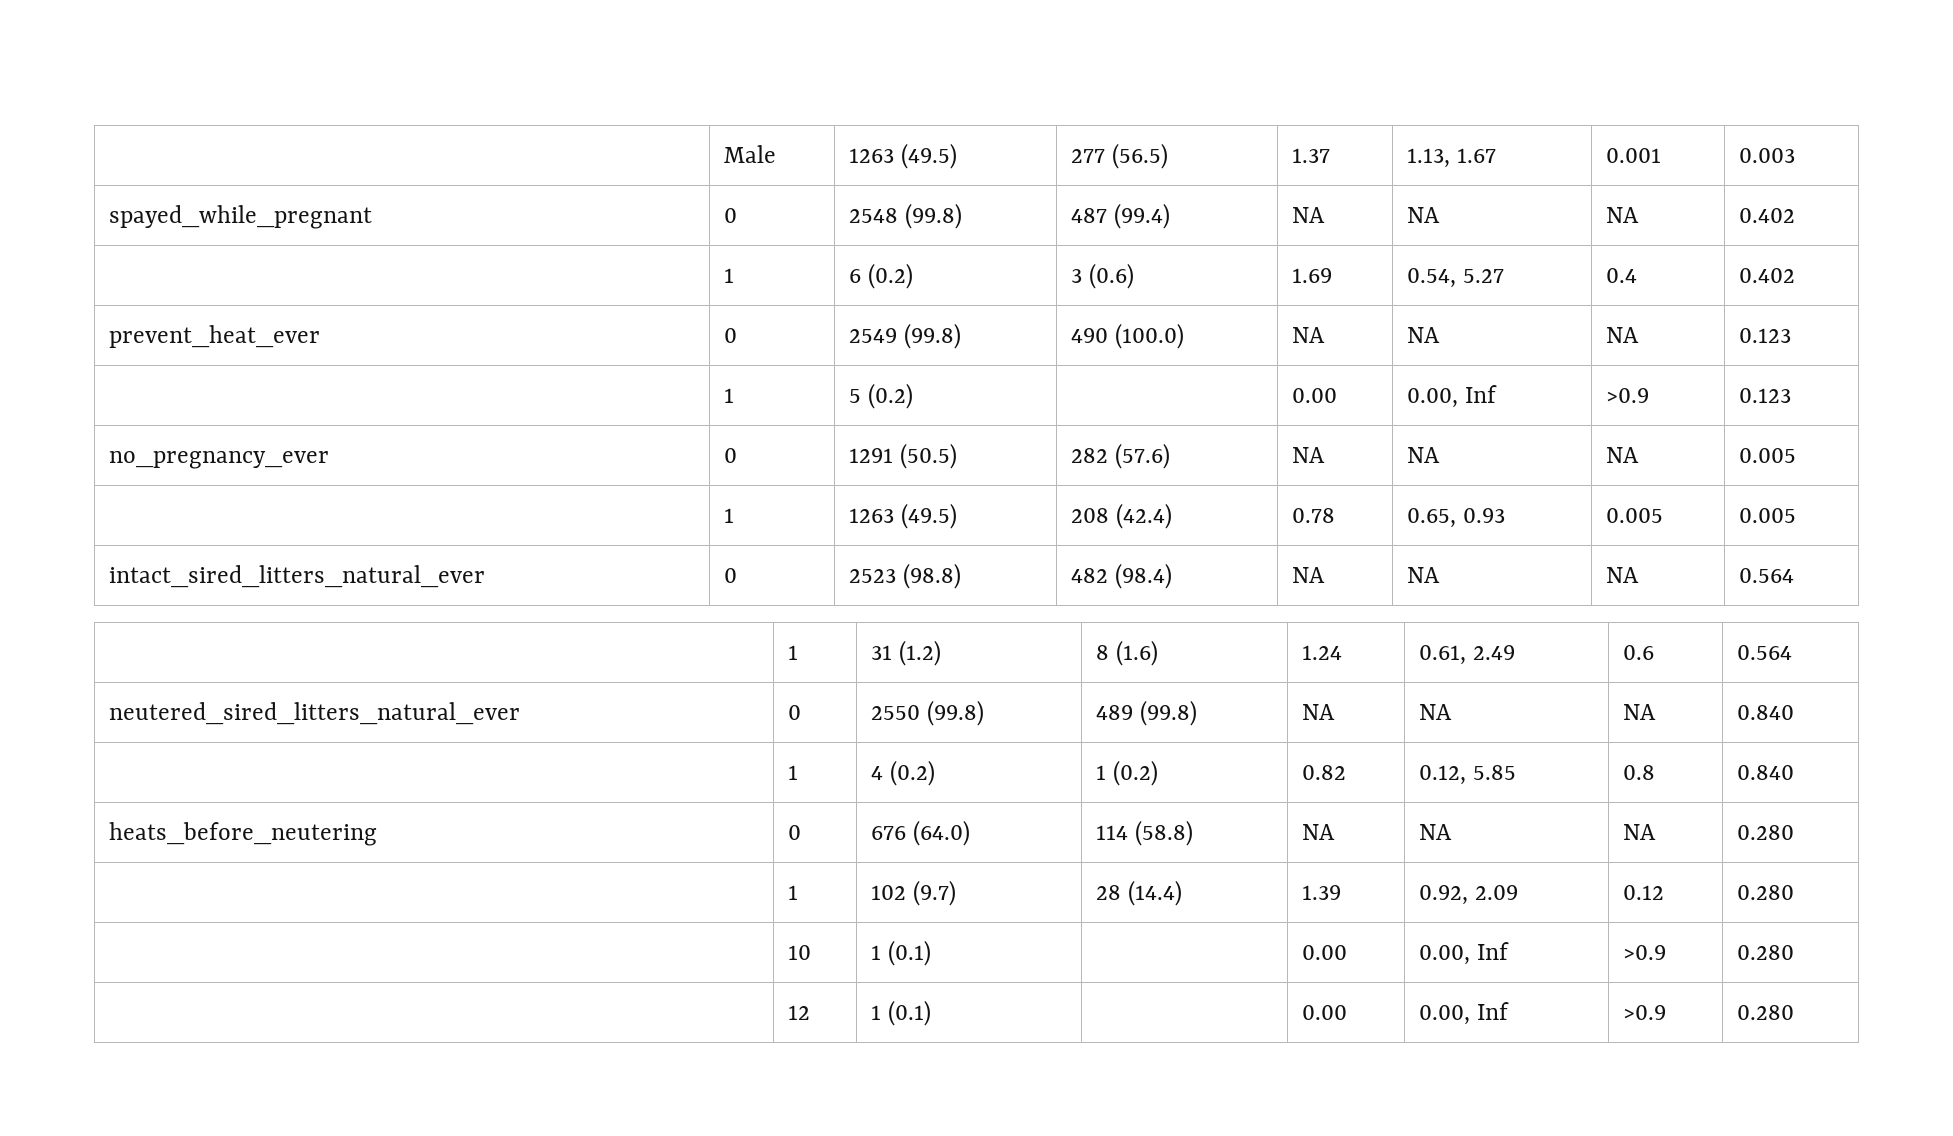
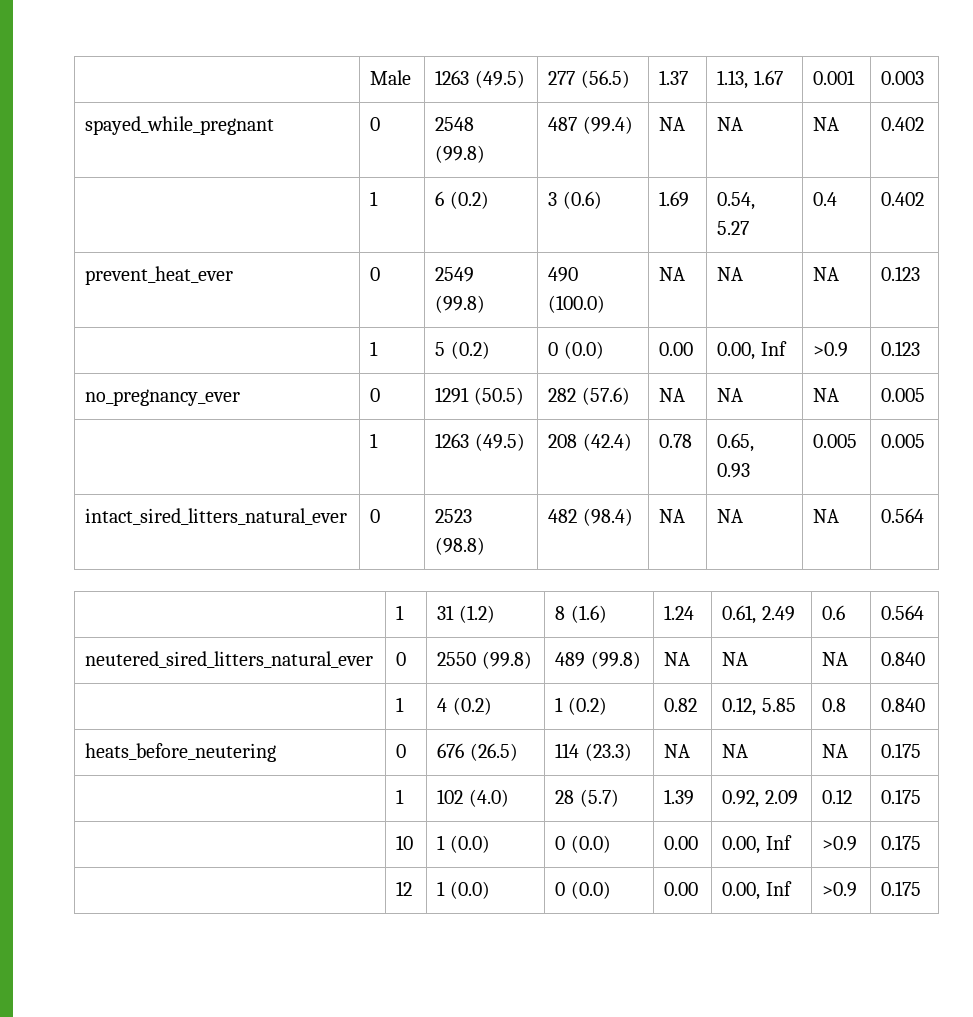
(914, 396) none -> [548,341,604,359] 0 (0.0)
[913,820,971,846] (64.0) -> [469,743,518,761] (26.5)
[1135,820,1194,846] [1302,824,1336,840] [1419,824,1453,840] [1623,824,1657,840] [1737,825,1795,840] (58.8) | NA | NA | NA | 0.280 -> [584,743,632,761] [664,744,691,758] [722,744,749,758] [822,744,849,758] [881,743,922,758] (23.3) | NA | NA | NA | 0.175
[913,880,957,906] (9.7) -> [468,789,509,807] (4.0)
[1128,880,1183,906] (14.4) -> [579,789,619,807] (5.7)
[1737,885,1795,900] 0.280 -> [881,789,922,804] 0.175
[888,940,932,966] [1302,945,1348,960] [1419,942,1510,965] [1623,945,1667,960] [1737,945,1795,960] (0.1) | | 0.00 | 0.00, Inf | >0.9 | 0.280 -> [449,835,490,853] [555,835,611,853] [664,836,699,850] [722,835,792,854] [822,836,858,851] [881,835,922,850] (0.0) | 0 (0.0) | 0.00 | 0.00, Inf | >0.9 | 0.175
[888,1000,932,1026] [1302,1005,1348,1020] [1419,1002,1510,1025] [1623,1005,1667,1020] [1737,1005,1795,1020] (0.1) | | 0.00 | 0.00, Inf | >0.9 | 0.280 -> [449,881,490,899] [555,881,611,899] [664,882,699,896] [722,881,792,900] [822,882,858,897] [881,881,922,896] (0.0) | 0 (0.0) | 0.00 | 0.00, Inf | >0.9 | 0.175

